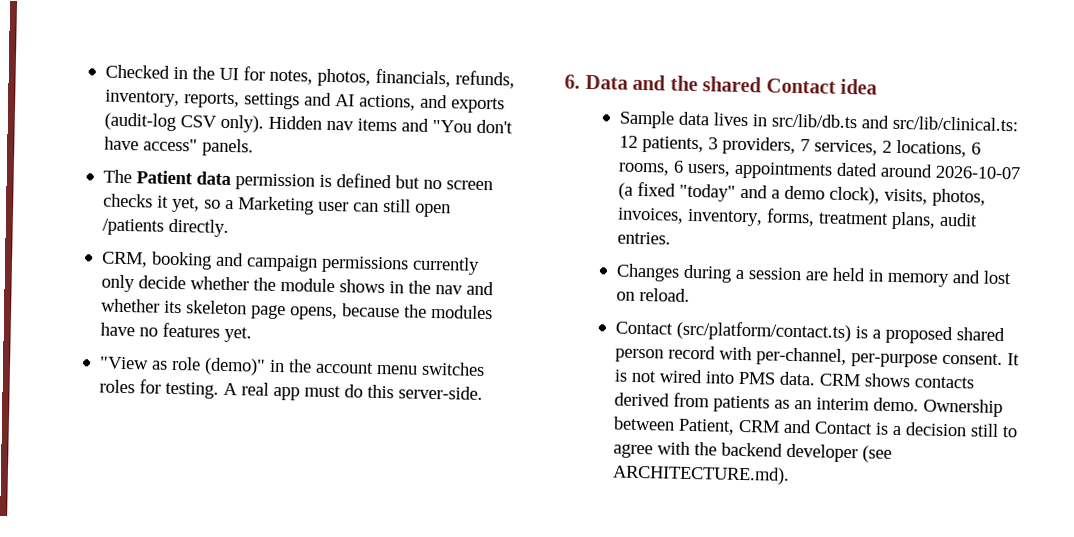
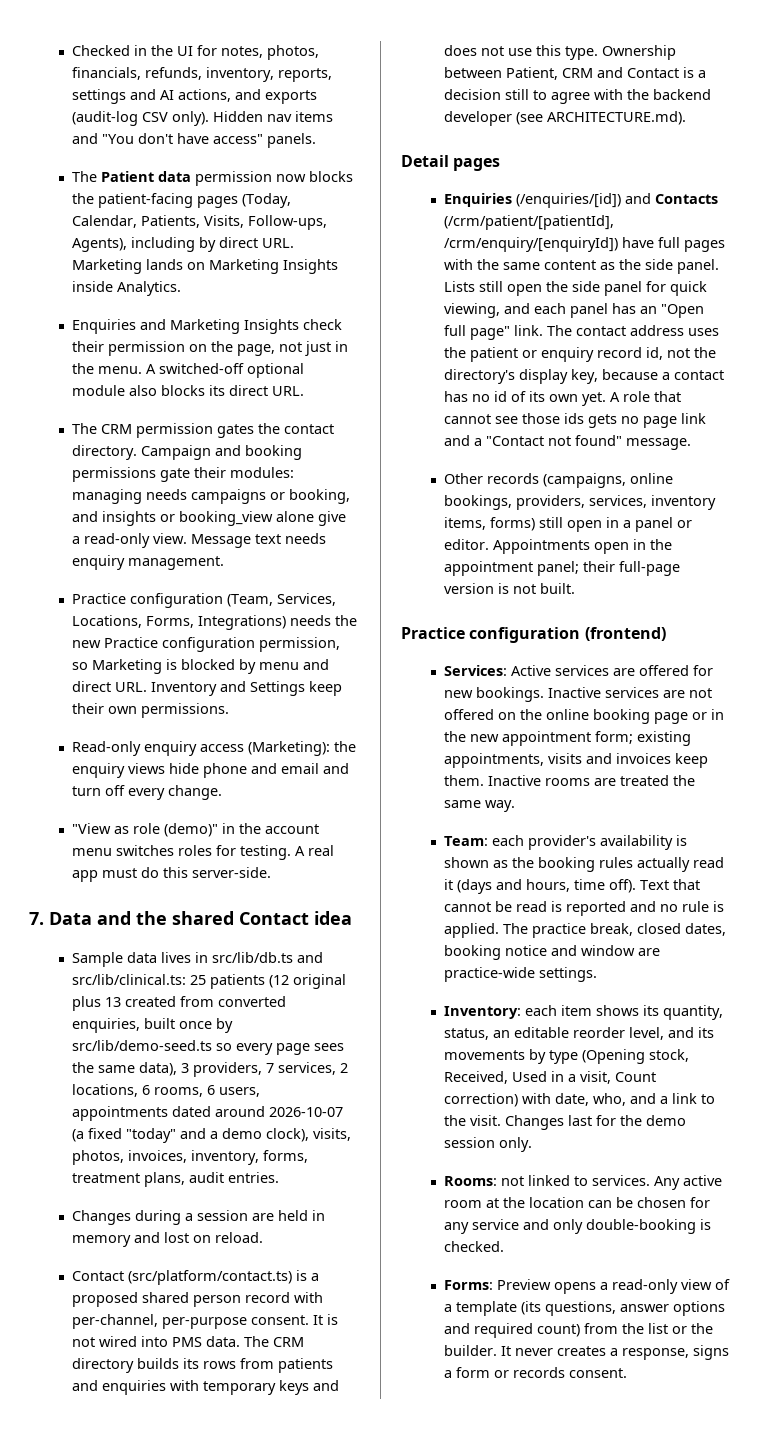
[318,173,493,191] [102,193,451,218] [101,218,229,238] [100,251,480,275] [100,274,494,296] [100,298,493,321] [99,322,252,343] is defined but no screen checks it yet, so a Marketing user can still open /patients directly. // CRM, booking and campaign permissions currently only decide whether the module shows in the nav and whether its skeleton page opens, because the modules have no features yet. -> [276,171,354,182] [72,193,292,208] [72,215,328,230] [72,237,295,252] [72,259,339,274] [72,281,182,296] [72,319,343,334] [72,341,349,356] [72,363,305,378] [72,385,305,396] [72,423,335,438] [72,445,303,460] [72,467,295,482] [72,489,351,504] [72,511,347,526] [72,533,327,548] [72,555,225,570] [72,593,337,608] [72,615,358,630] [72,637,341,652] [72,659,330,674] [72,681,343,696] [72,703,230,718] [72,741,357,756] [72,763,350,778] [72,785,223,800] now blocks the patient-facing pages (Today, Calendar, Patients, Visits, Follow-ups, Agents), including by direct URL. Marketing lands on Marketing Insights inside Analytics. // Enquiries and Marketing Insights check their permission on the page, not just in the menu. A switched-off optional module also blocks its direct URL. // The CRM permission gates the contact directory. Campaign and booking permissions gate their modules: managing needs campaigns or booking, and insights or booking_view alone give a read-only view. Message text needs enquiry management. // Practice configuration (Team, Services, Locations, Forms, Integrations) needs the new Practice configuration permission, so Marketing is blocked by menu and direct URL. Inventory and Settings keep their own permissions. // Read-only enquiry access (Marketing): the enquiry views hide phone and email and turn off every change.
[564,74,580,89] 6. -> [29,912,44,925] 7.
[618,135,704,154] 12 patients, -> [190,974,347,989] [72,996,287,1011] [72,1018,234,1033] [72,1040,345,1055] [72,1062,178,1076] 25 patients (12 original plus 13 created from converted enquiries, built once by src/lib/demo-seed.ts so every page sees the same data),
[818,373,974,389] [613,392,919,413] CRM shows contacts derived from patients as an interim demo. -> [244,1336,305,1347] [72,1358,334,1373] [72,1380,340,1395] [444,45,599,60] The CRM directory builds its rows from patients and enquiries with temporary keys and does not use this type.
(790, 474) none -> [401,155,501,171] [444,193,719,208] [444,215,615,230] [444,237,726,252] [444,259,720,274] [444,281,708,296] [444,303,705,318] [444,325,720,340] [444,347,717,362] [444,369,725,384] [444,391,682,406] [444,413,707,428] [444,435,692,450] [444,473,674,488] [444,495,717,510] [444,517,693,532] [444,539,673,554] [444,561,681,576] [444,583,576,594] [401,627,666,643] [444,665,714,676] [444,687,713,702] [444,709,725,724] [444,731,692,746] [444,753,709,768] [444,775,696,786] [444,800,516,812] [444,835,688,850] [444,857,725,872] [444,879,701,894] [444,901,725,916] [444,923,727,938] [444,945,661,960] [444,967,598,982] [444,1005,724,1020] [444,1027,715,1040] [444,1049,690,1064] [444,1071,657,1084] [444,1093,716,1107] [444,1115,687,1130] [444,1137,533,1152] [444,1175,723,1190] [444,1197,711,1208] [444,1219,712,1234] [444,1241,505,1252] [444,1279,731,1294] [444,1301,726,1316] [444,1323,714,1338] [444,1345,730,1360] [444,1367,628,1378] // Detail pages // Enquiries (/enquiries/[id]) and Contacts (/crm/patient/[patientId], /crm/enquiry/[enquiryId]) have full pages with the same content as the side panel. Lists still open the side panel for quick viewing, and each panel has an "Open full page" link. The contact address uses the patient or enquiry record id, not the directory's display key, because a contact has no id of its own yet. A role that cannot see those ids gets no page link and a "Contact not found" message. // Other records (campaigns, online bookings, providers, services, inventory items, forms) still open in a panel or editor. Appointments open in the appointment panel; their full-page version is not built. // Practice configuration (frontend) // Services: Active services are offered for new bookings. Inactive services are not offered on the online booking page or in the new appointment form; existing appointments, visits and invoices keep them. Inactive rooms are treated the same way. // Team: each provider's availability is shown as the booking rules actually read it (days and hours, time off). Text that cannot be read is reported and no rule is applied. The practice break, closed dates, booking notice and window are practice-wide settings. // Inventory: each item shows its quantity, status, an editable reorder level, and its movements by type (Opening stock, Received, Used in a visit, Count correction) with date, who, and a link to the visit. Changes last for the demo session only. // Rooms: not linked to services. Any active room at the location can be chosen for any service and only double-booking is checked. // Forms: Preview opens a read-only view of a template (its questions, answer options and required count) from the list or the builder. It never creates a response, signs a form or records consent.

